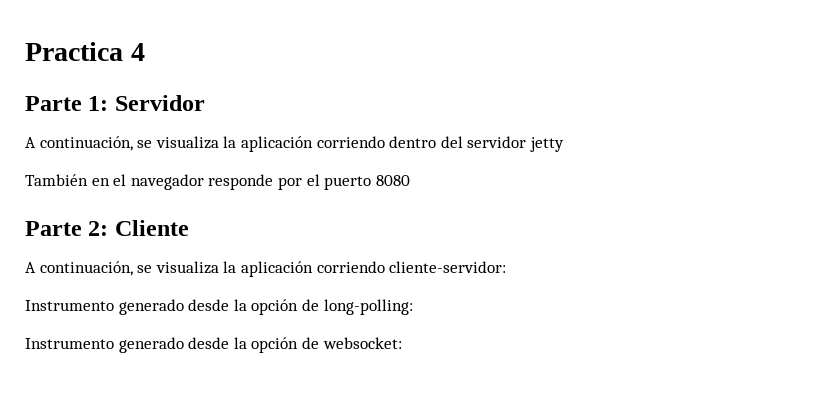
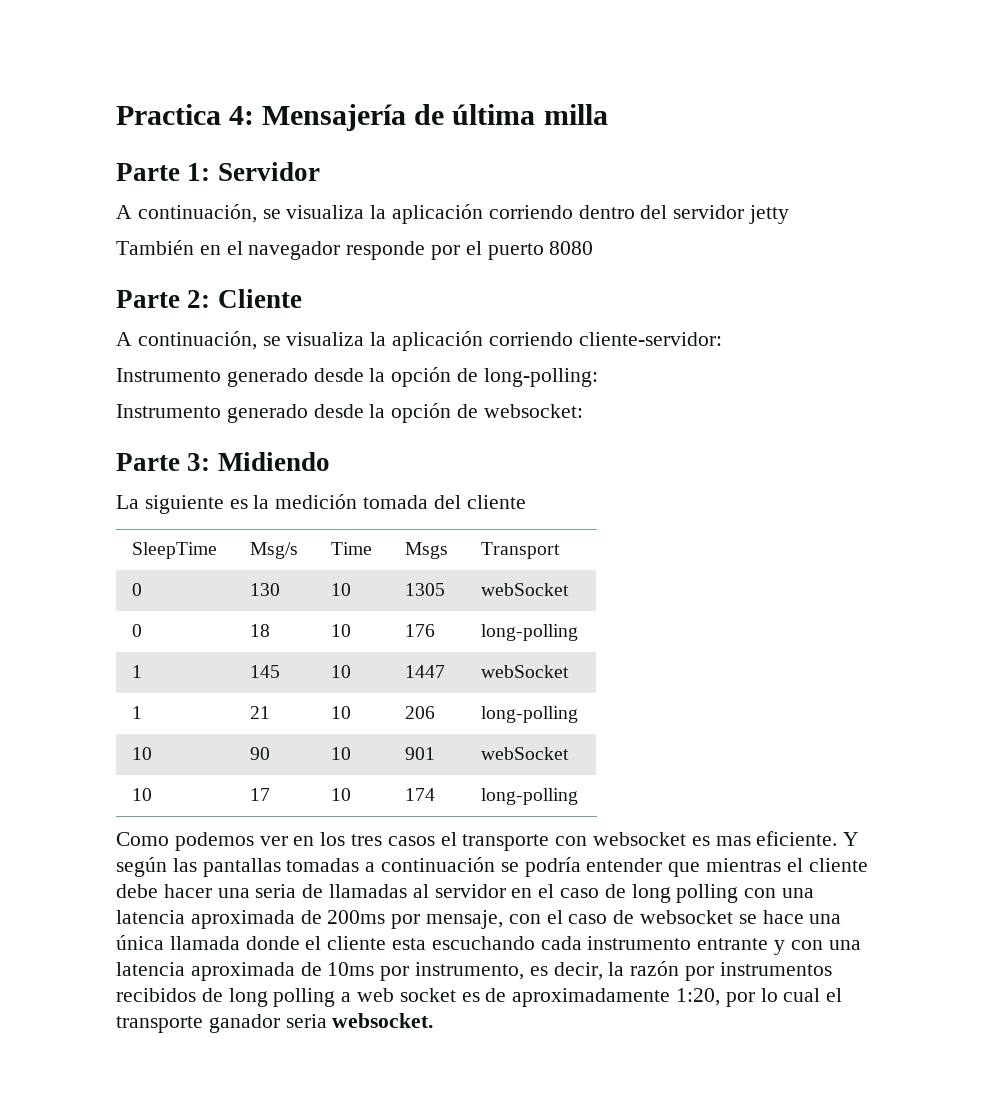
[130,43,145,61] 4 -> [229,104,608,131] 4: Mensajería de última milla
(402, 343) none -> [116,452,330,471] [116,494,526,514] [132,542,218,559] [250,542,299,559] [331,542,373,555] [405,542,449,559] [481,542,561,559] [132,583,143,596] [250,583,281,596] [331,583,352,596] [405,583,446,596] [481,583,570,596] [132,624,143,637] [250,624,271,637] [331,624,352,637] [405,624,436,637] [481,624,579,641] [132,665,143,678] [250,665,281,678] [331,665,352,678] [405,665,446,678] [481,665,570,678] [132,706,143,719] [250,706,271,719] [331,706,352,719] [405,706,436,719] [481,706,579,723] [132,747,153,760] [250,747,271,760] [331,747,352,760] [405,747,436,760] [481,747,570,760] [132,788,153,801] [250,788,271,801] [331,788,352,801] [405,788,436,801] [481,788,579,805] [116,831,860,851] [116,857,868,877] [116,884,815,903] [116,910,842,929] [116,935,861,955] [116,961,832,981] [116,988,843,1007] [116,1013,434,1033] // Parte 3: Midiendo // La siguiente es la medición tomada del cliente // SleepTime | Msg/s | Time | Msgs | Transport // 0 | 130 | 10 | 1305 | webSocket // 0 | 18 | 10 | 176 | long-polling // 1 | 145 | 10 | 1447 | webSocket // 1 | 21 | 10 | 206 | long-polling // 10 | 90 | 10 | 901 | webSocket // 10 | 17 | 10 | 174 | long-polling // Como podemos ver en los tres casos el transporte con websocket es mas eficiente. Y según las pantallas tomadas a continuación se podría entender que mientras el cliente debe hacer una seria de llamadas al servidor en el caso de long polling con una latencia aproximada de 200ms por mensaje, con el caso de websocket se hace una única llamada donde el cliente esta escuchando cada instrumento entrante y con una latencia aproximada de 10ms por instrumento, es decir, la razón por instrumentos recibidos de long polling a web socket es de aproximadamente 1:20, por lo cual el transporte ganador seria websocket.

